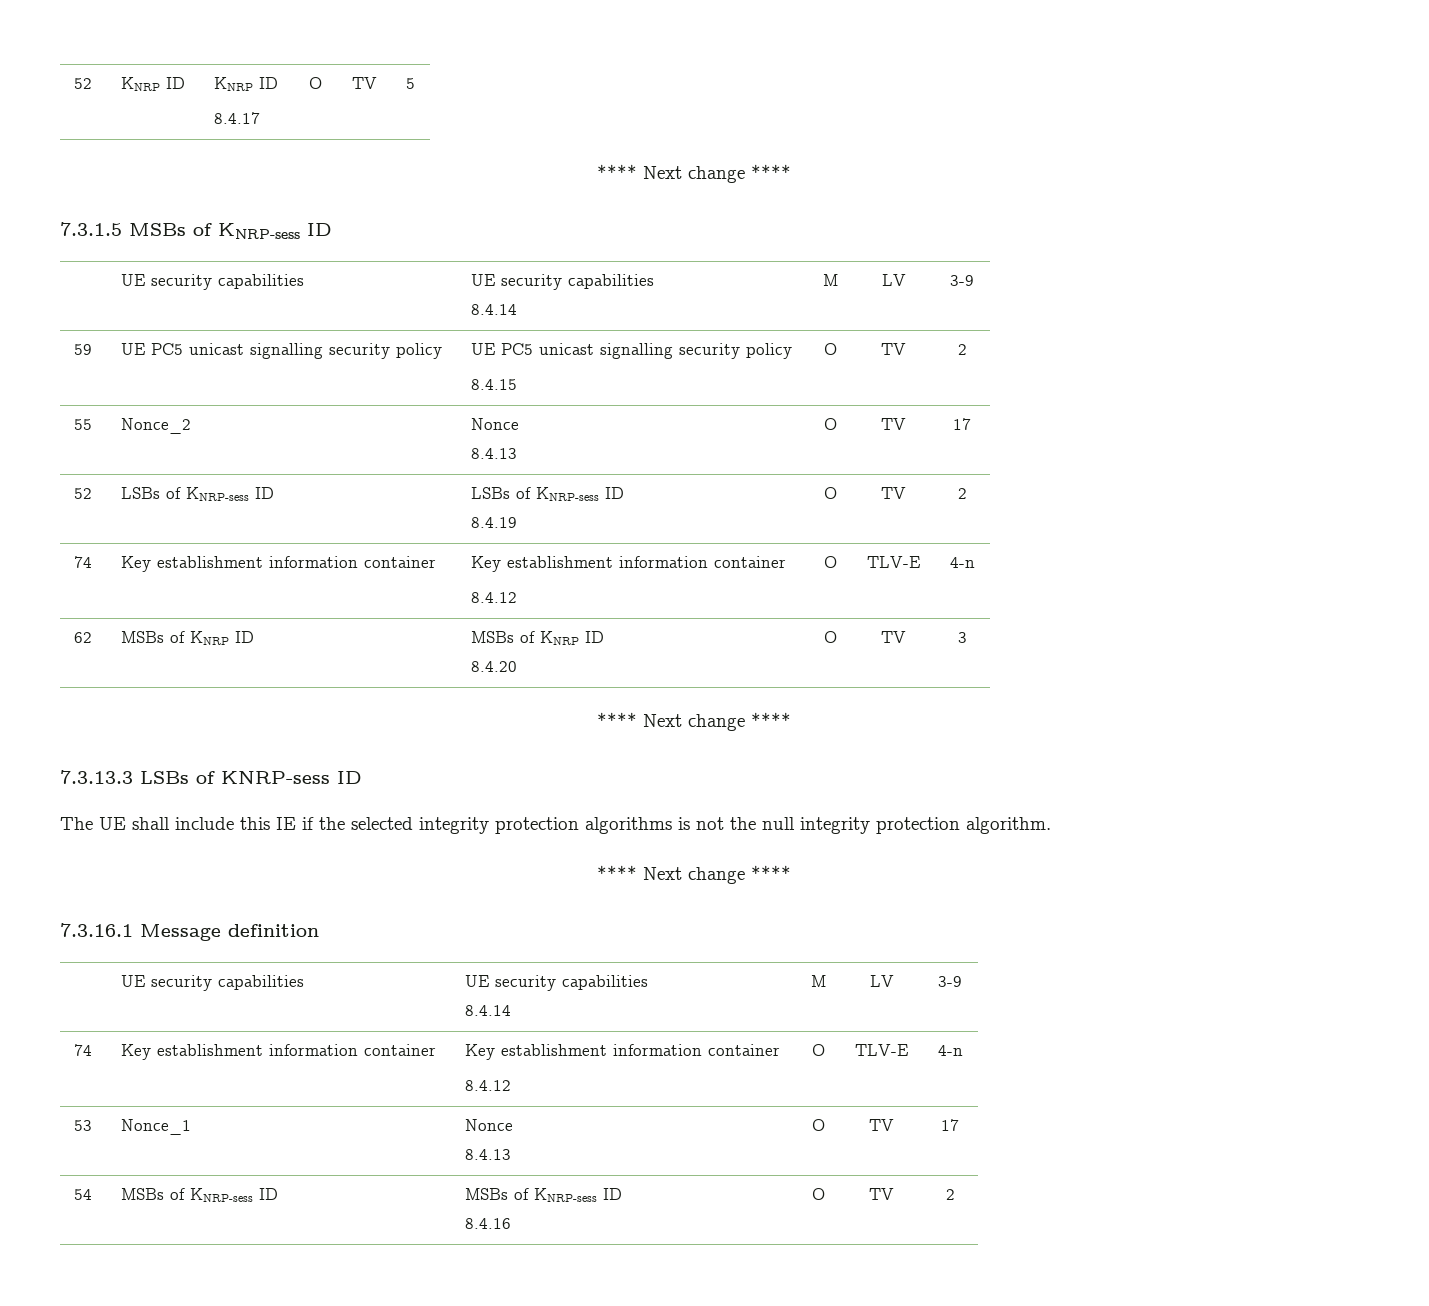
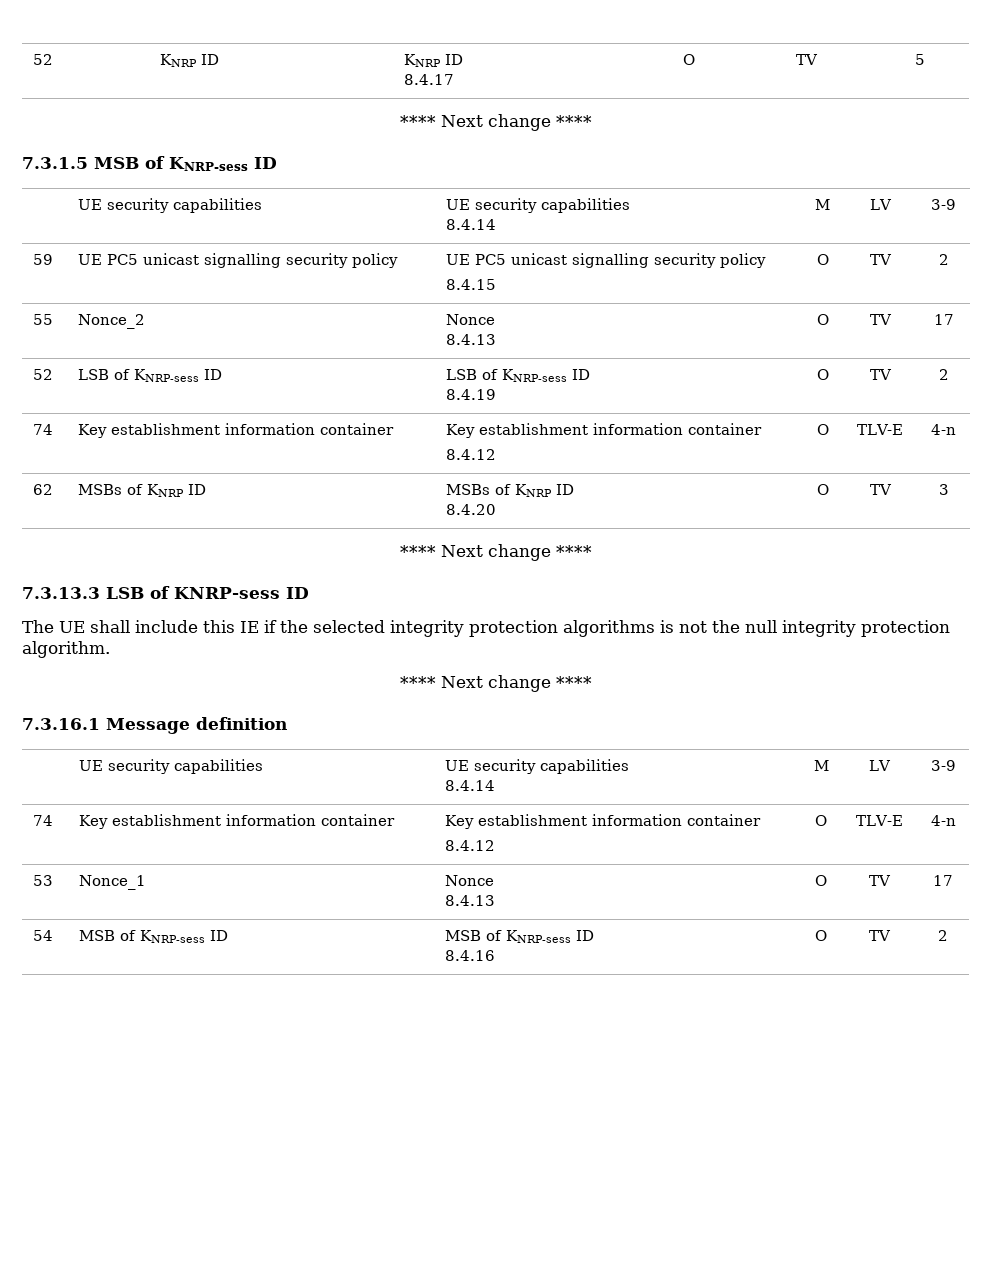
[129,223,186,236] MSBs -> [94,157,139,169] MSB
[121,487,275,501] [471,487,511,499] LSBs of KNRP-sess ID | LSBs -> [77,369,222,382] [445,369,477,380] LSB of KNRP-sess ID | LSB
[140,771,189,784] LSBs -> [106,587,144,599] LSB
[121,1188,279,1202] [465,1188,509,1200] MSBs of KNRP-sess ID | MSBs -> [78,930,228,943] [444,930,481,941] MSB of KNRP-sess ID | MSB

